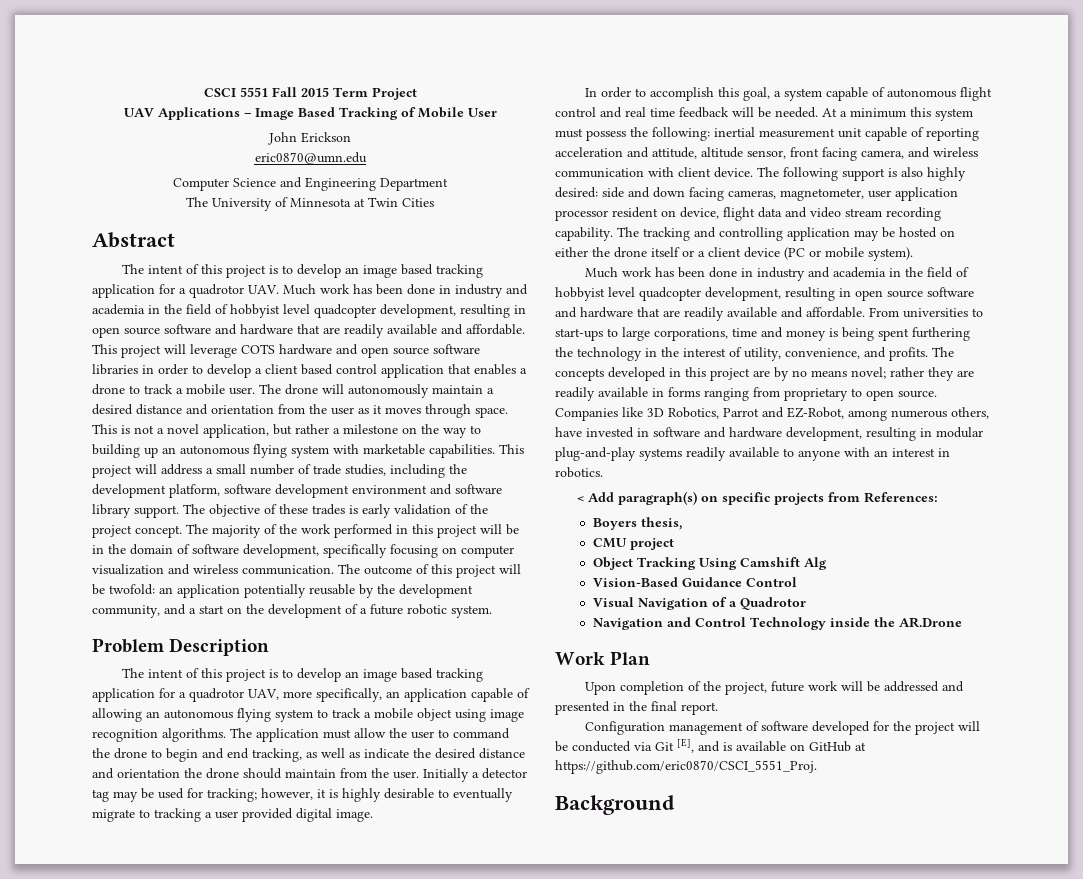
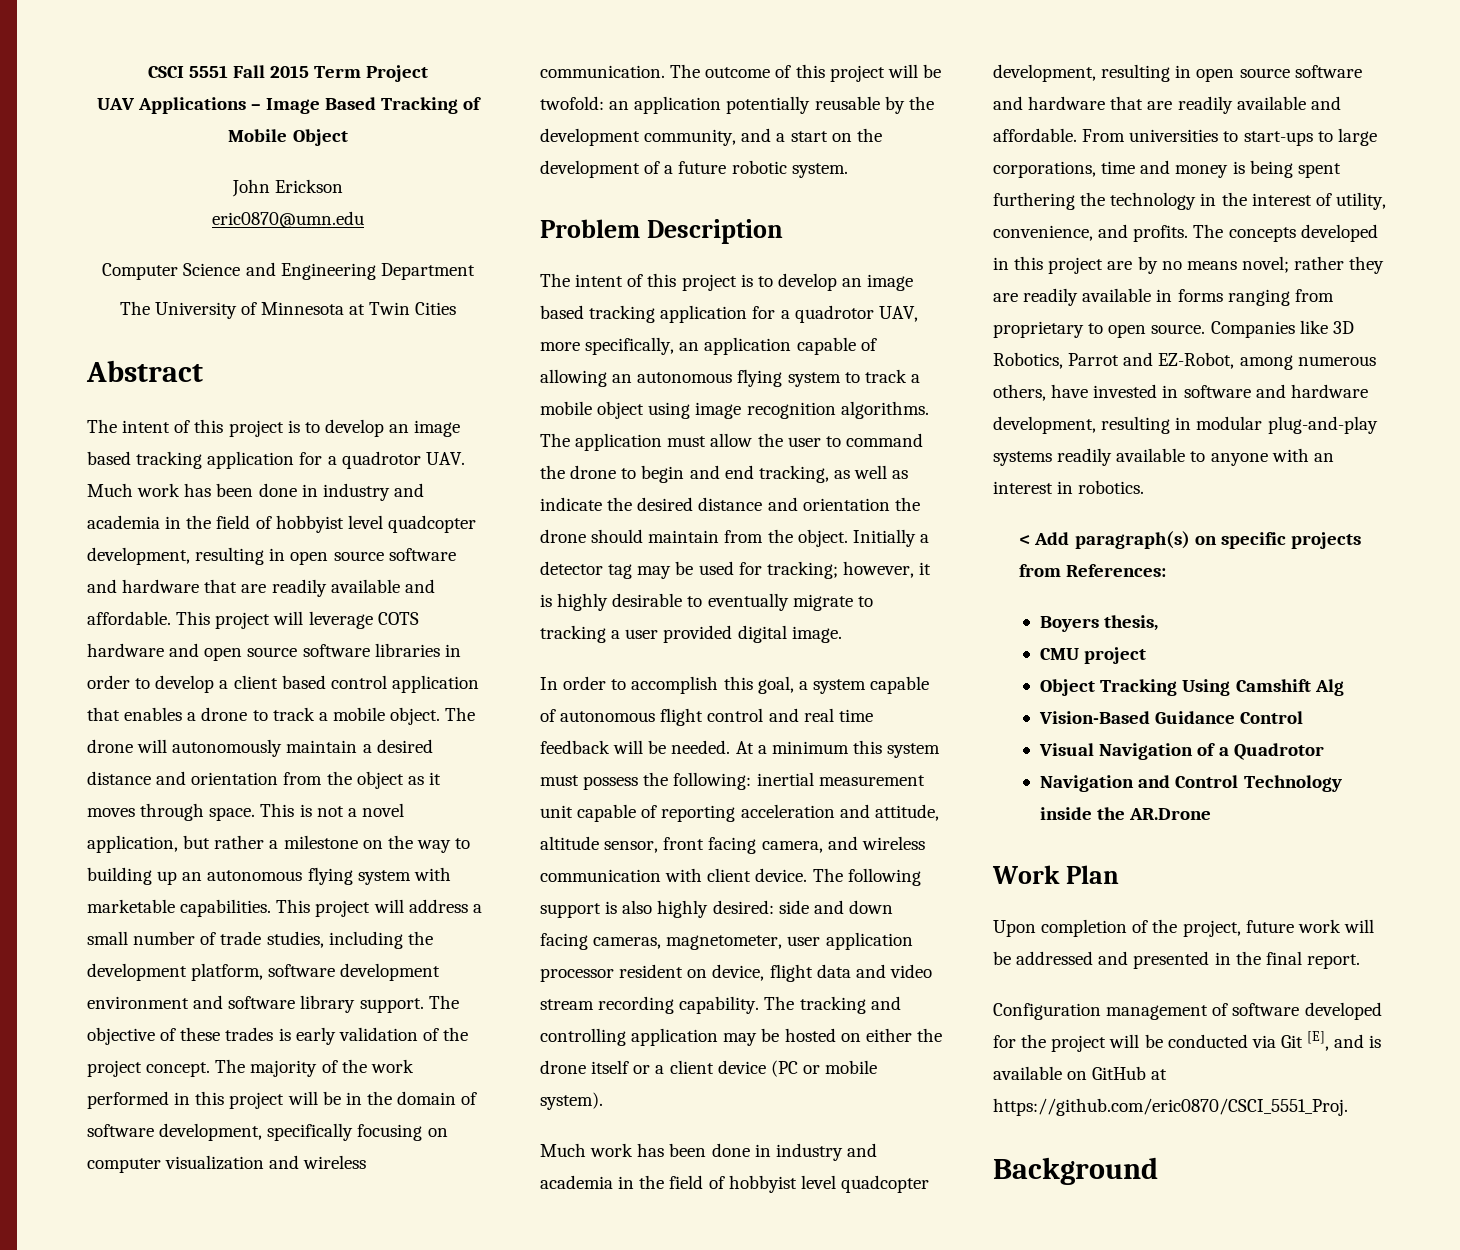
[467,108,497,117] User -> [292,129,348,146] Object
[229,387,255,395] user. -> [390,707,441,725] object.
[331,407,354,415] user -> [356,771,404,789] object
[393,771,419,779] user. -> [797,529,848,547] object.

